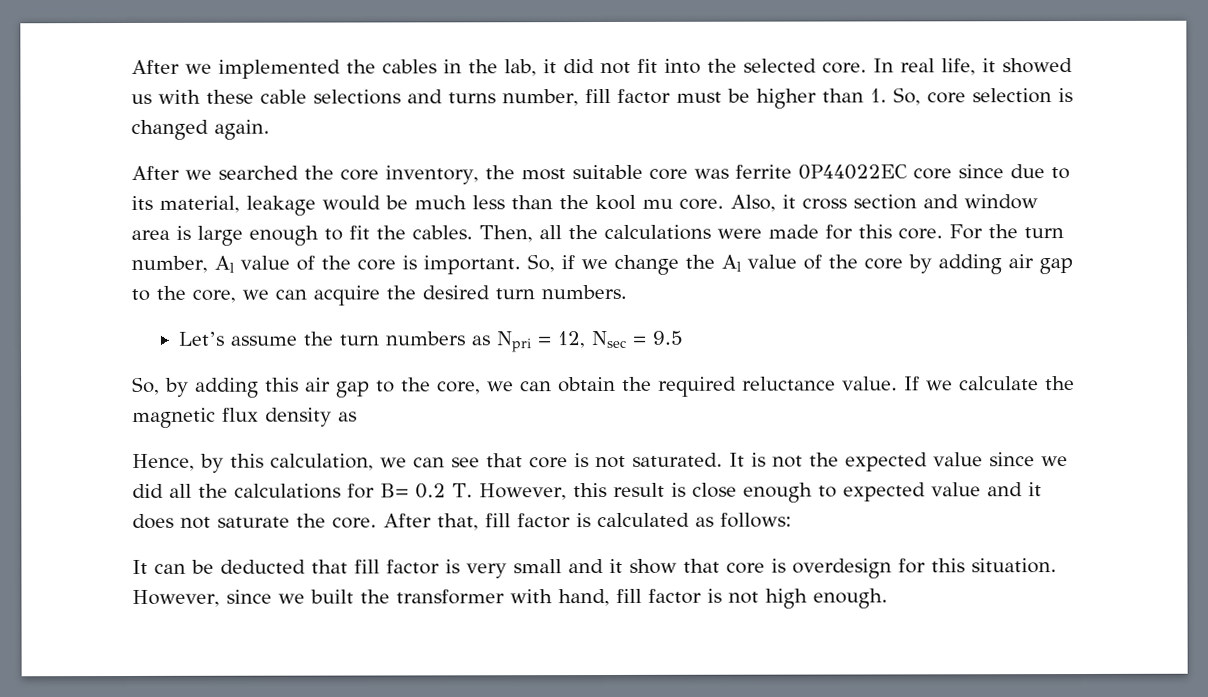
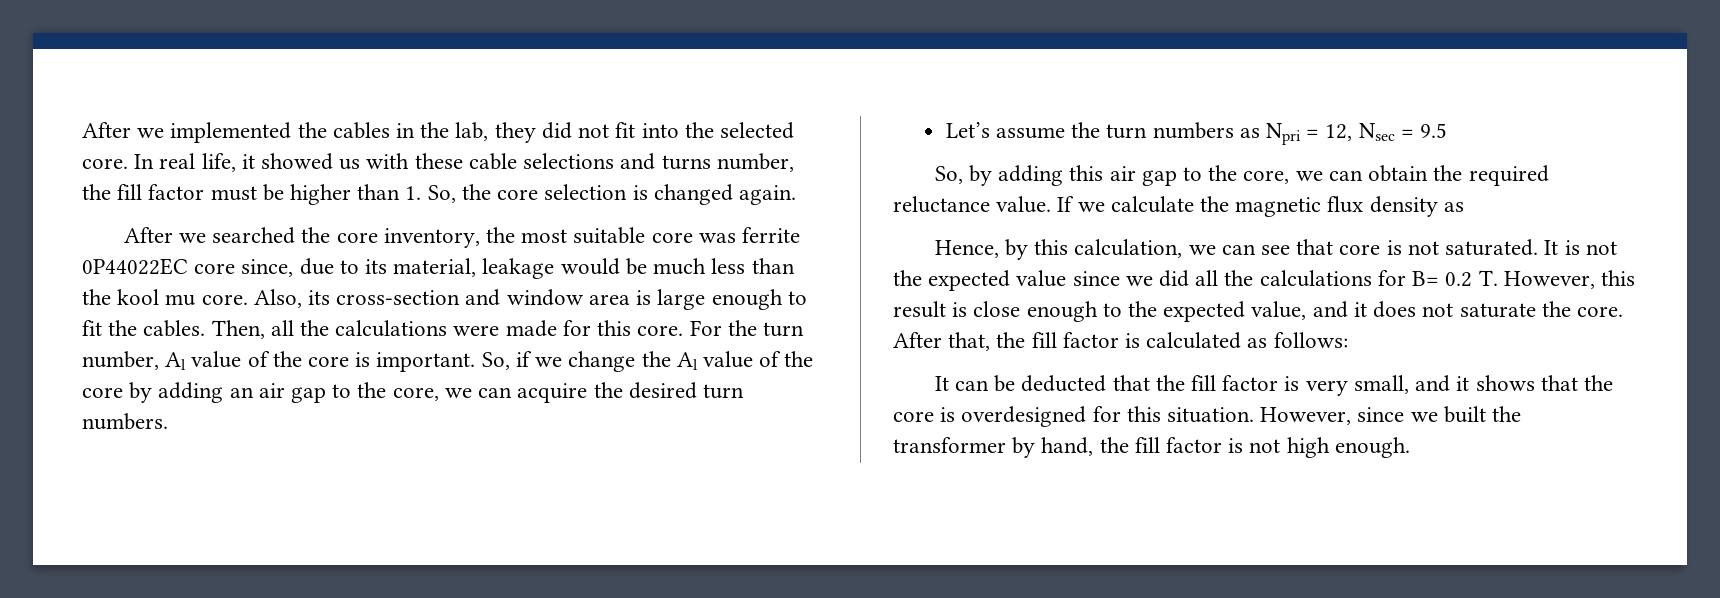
[543,59,557,74] it -> [494,122,536,143] they
(579, 98) none -> [82,184,111,200] the
(921, 96) none -> [461,184,491,200] the
[957,164,1004,179] since -> [241,259,294,277] since,
[782,194,917,210] it cross section -> [308,290,461,305] its cross-section
(1002, 264) none -> [229,387,254,398] an
[842,482,981,502] expected value -> [1128,301,1307,322] the expected value,
(479, 522) none -> [996,332,1026,348] the
(348, 566) none -> [1155,375,1185,391] the
[513,558,892,579] small and it show that core is overdesign -> [1353,375,1613,394] [893,406,1087,427] small, and it shows that the core is overdesigned
[509,588,610,607] with hand, -> [1012,437,1129,458] by hand, the

